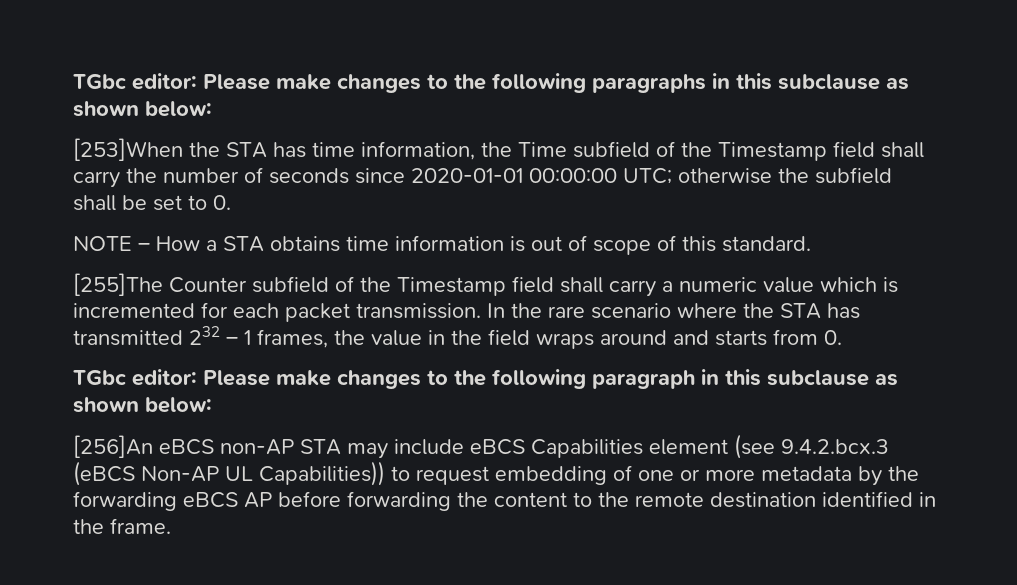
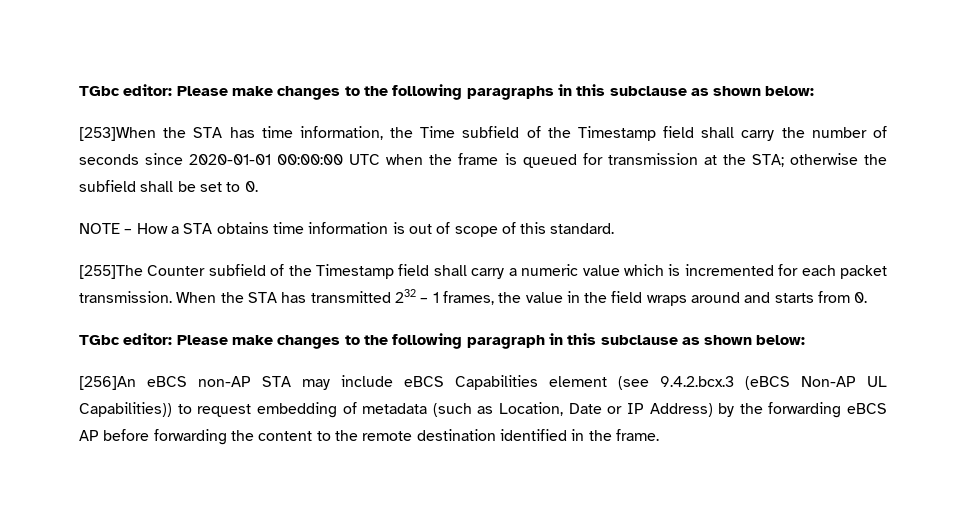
[623,168,672,184] UTC; -> [349,153,784,168] UTC when the frame is queued for transmission at the STA;
[487,303,737,319] In the rare scenario where -> [176,292,217,303] When
[638,466,852,481] one or more metadata -> [362,402,713,417] metadata (such as Location, Date or IP Address)

